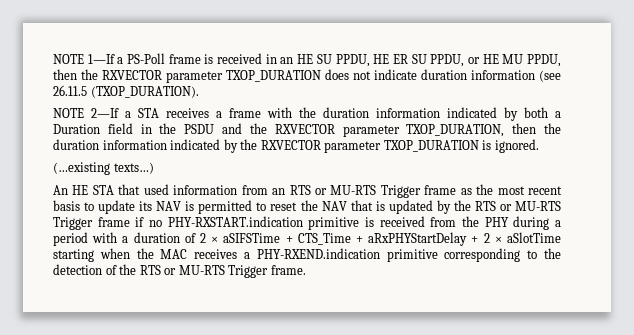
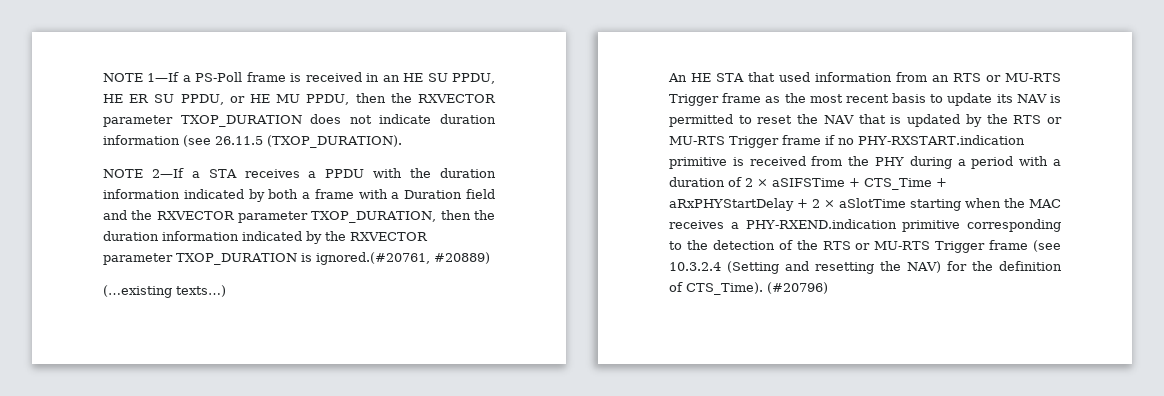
[229,108,261,118] frame -> [325,169,365,178] PPDU
[53,123,215,134] Duration field in the PSDU -> [314,189,495,199] frame with a Duration field
[494,139,539,153] ignored. -> [316,252,490,265] ignored.(#20761, #20889)
[270,265,306,275] frame. -> [989,240,1061,252] [669,261,1062,274] [669,282,828,295] frame (see 10.3.2.4 (Setting and resetting the NAV) for the definition of CTS_Time). (#20796)

